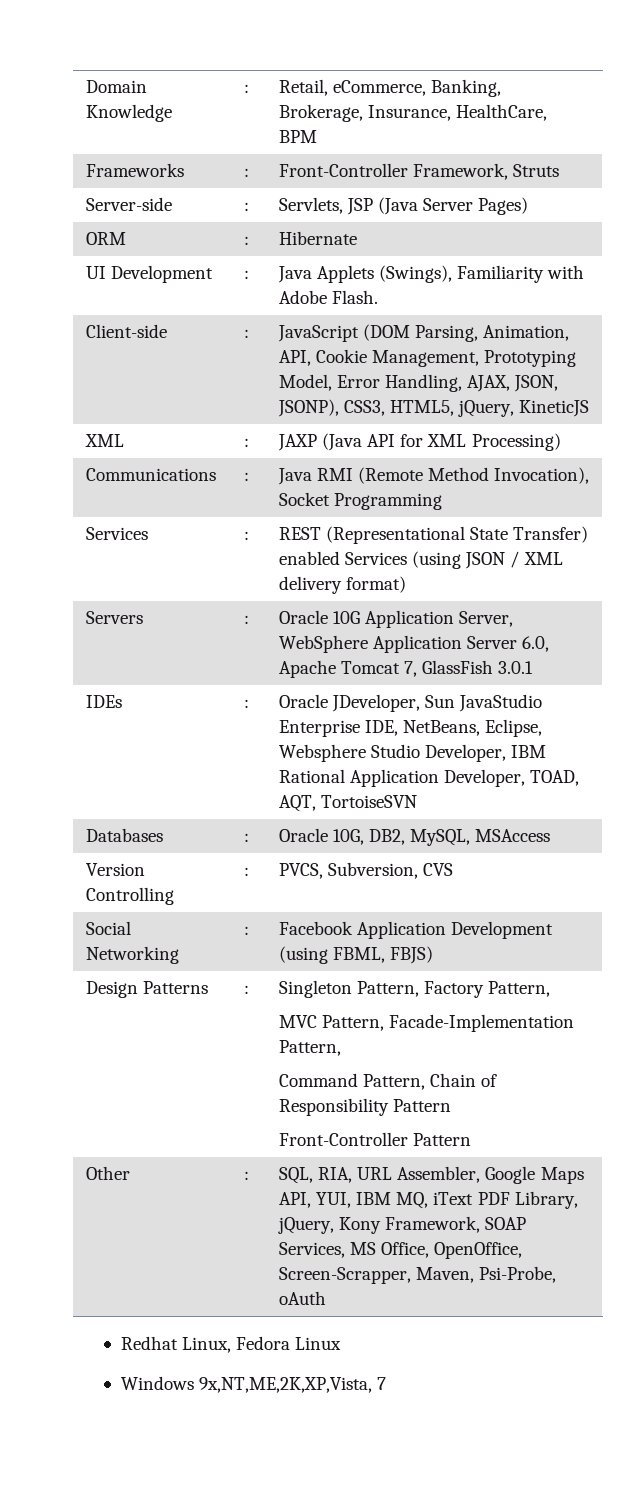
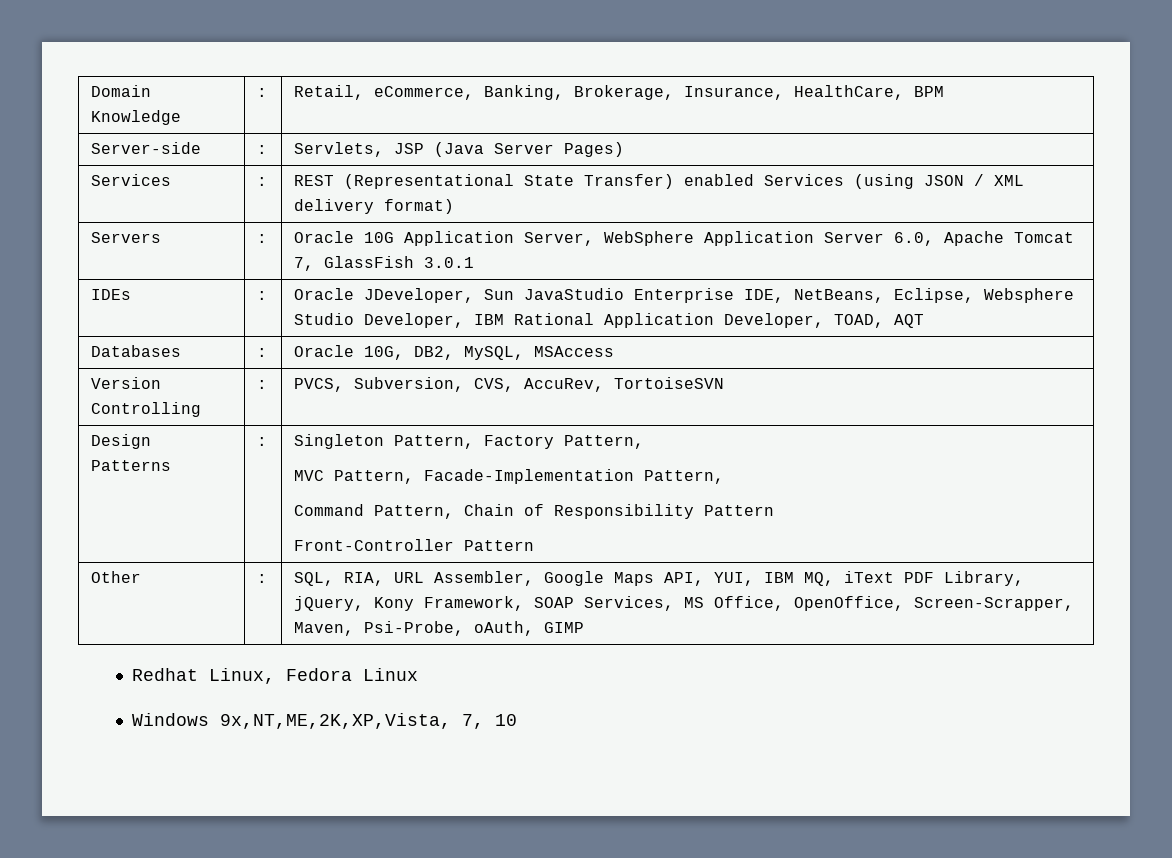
[85,163,184,177] [243,168,249,177] [278,163,560,180] // Frameworks | : | Front-Controller Framework, Struts -> (945, 91) none
[85,232,126,245] [243,236,249,245] [278,231,357,245] [85,265,213,283] [243,270,249,279] [277,265,585,283] [278,290,378,304] [85,324,167,338] [243,329,249,338] [277,324,570,342] [278,349,577,367] [278,374,559,392] [277,399,590,417] [84,434,124,447] [243,438,249,447] [277,433,561,451] [85,468,216,481] [243,472,249,481] [277,467,590,485] [278,492,442,510] // ORM | : | Hibernate // UI Development | : | Java Applets (Swings), Familiarity with Adobe Flash. // Client-side | : | JavaScript (DOM Parsing, Animation, API, Cookie Management, Prototyping Model, Error Handling, AJAX, JSON, JSONP), CSS3, HTML5, jQuery, KineticJS // XML | : | JAXP (Java API for XML Processing) // Communications | : | Java RMI (Remote Method Invocation), Socket Programming -> (625, 149) none
[278,795,417,812] AQT, TortoiseSVN -> [894,314,925,328] AQT
[423,863,454,876] [85,921,131,935] [85,946,179,964] [243,926,249,935] [278,921,554,939] [278,946,434,964] CVS // Social Networking | : | Facebook Application Development (using FBML, FBJS) -> [474,377,725,392] CVS, AccuRev, TortoiseSVN
[278,1291,326,1305] oAuth -> [474,621,585,636] oAuth, GIMP
[376,1377,386,1390] 7 -> [461,714,517,729] 7, 10

